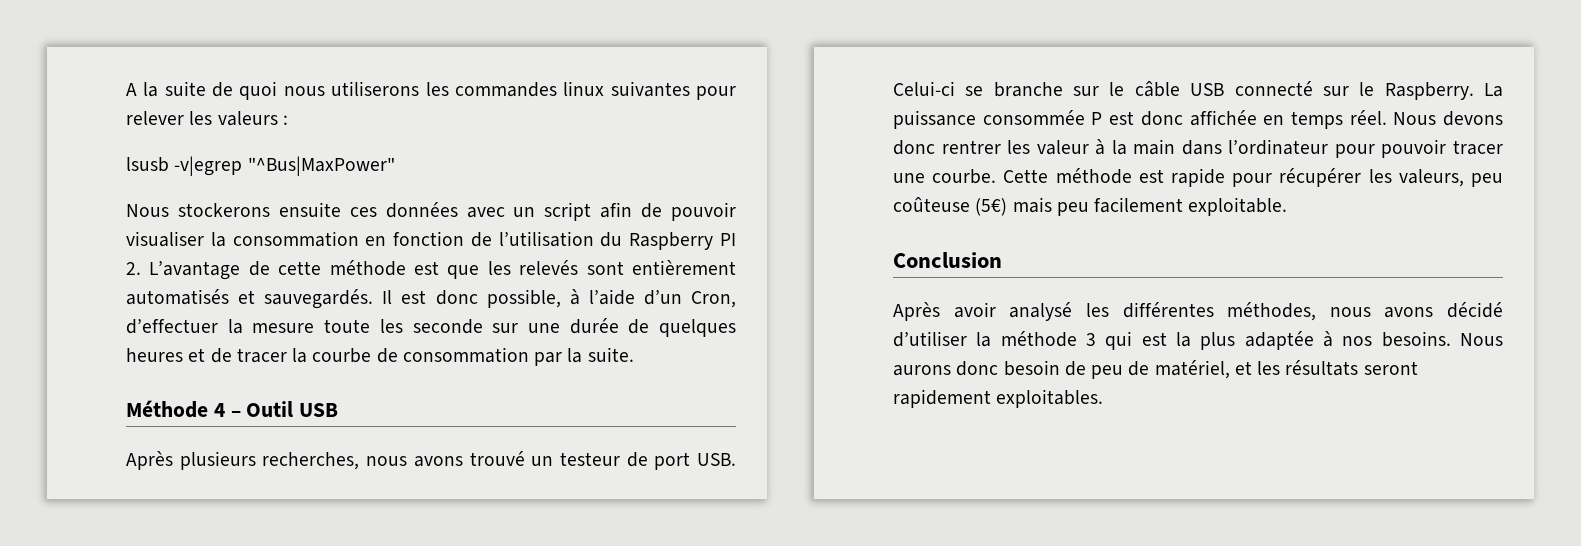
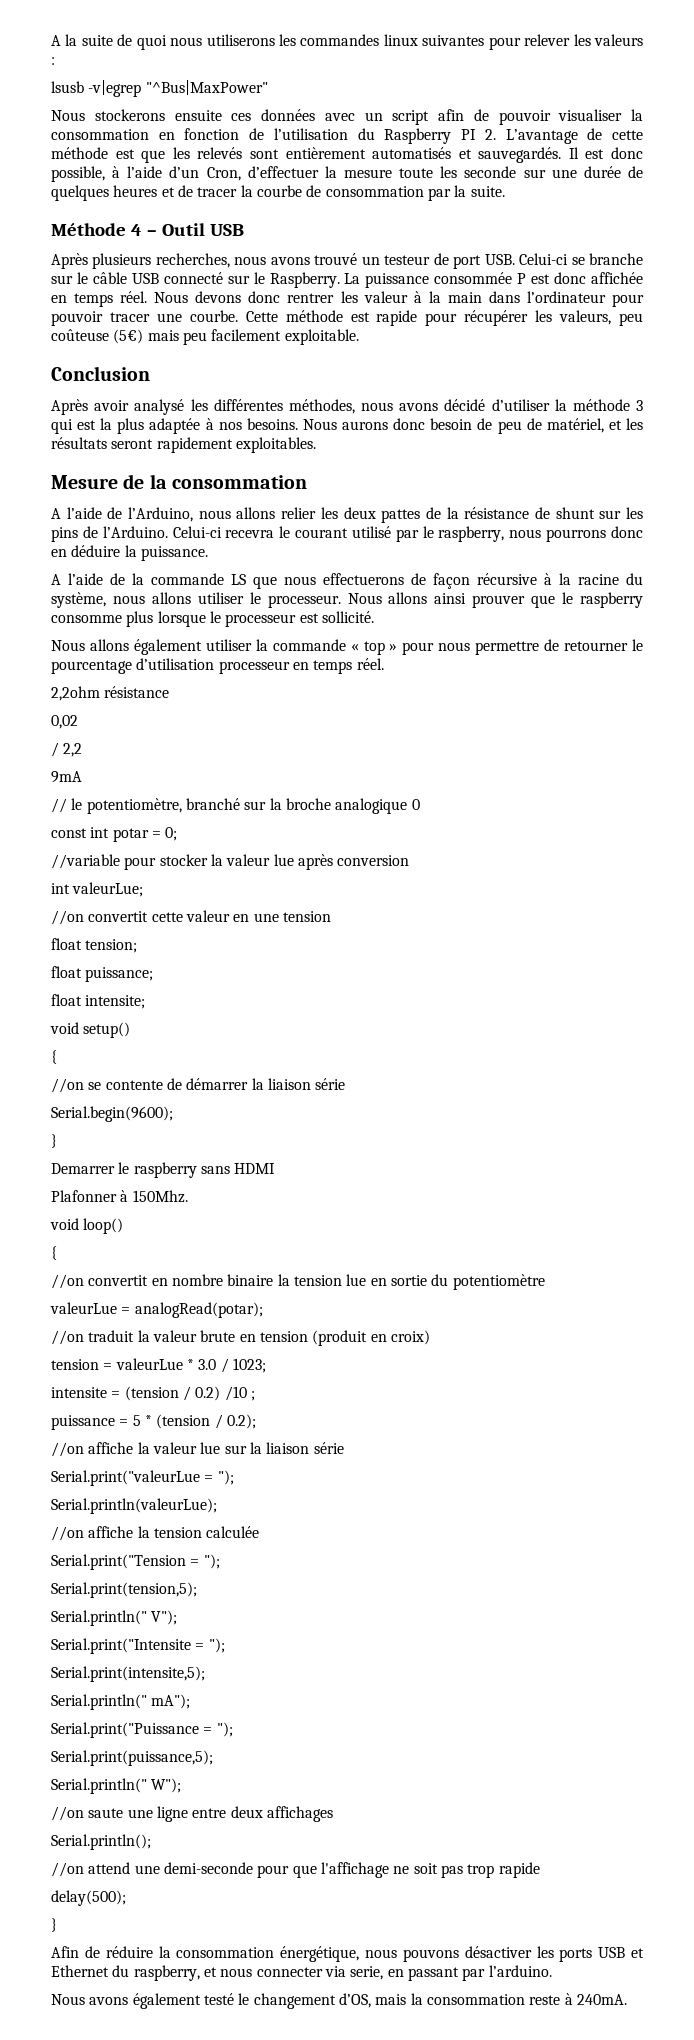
(1104, 398) none -> [51,474,308,489] [51,507,643,523] [51,526,644,542] [51,545,208,561] [51,573,643,589] [51,592,643,608] [51,611,374,627] [51,639,644,655] [51,658,384,674] [51,686,170,701] [51,715,78,729] [51,742,83,757] [51,771,82,783] [51,798,420,814] [51,827,178,842] [51,854,410,870] [51,882,144,897] [51,910,331,925] [51,938,138,953] [51,966,154,982] [51,994,146,1009] [50,1022,131,1038] [51,1050,57,1064] [51,1078,346,1093] [51,1106,173,1122] [51,1134,57,1148] [51,1162,276,1178] [51,1190,188,1203] [50,1218,124,1234] [51,1246,57,1260] [51,1274,545,1290] [50,1302,263,1318] [51,1330,430,1346] [51,1358,266,1373] [51,1386,255,1401] [51,1414,256,1430] [51,1442,344,1457] [51,1470,234,1486] [51,1498,217,1514] [51,1526,260,1541] [51,1554,220,1570] [51,1582,197,1598] [51,1610,178,1626] [51,1638,225,1654] [51,1666,205,1682] [51,1694,191,1710] [51,1722,233,1738] [51,1750,213,1766] [51,1778,182,1794] [51,1806,333,1822] [51,1834,151,1850] [51,1862,540,1878] [51,1890,126,1906] [51,1918,57,1932] [51,1946,644,1962] [51,1965,552,1981] [51,1993,627,2009] // Mesure de la consommation // A l’aide de l’Arduino, nous allons relier les deux pattes de la résistance de shunt sur les pins de l’Arduino. Celui-ci recevra le courant utilisé par le raspberry, nous pourrons donc en déduire la puissance. // A l’aide de la commande LS que nous effectuerons de façon récursive à la racine du système, nous allons utiliser le processeur. Nous allons ainsi prouver que le raspberry consomme plus lorsque le processeur est sollicité. // Nous allons également utiliser la commande « top » pour nous permettre de retourner le pourcentage d’utilisation processeur en temps réel. // 2,2ohm résistance // 0,02 // / 2,2 // 9mA // // le potentiomètre, branché sur la broche analogique 0 // const int potar = 0; // //variable pour stocker la valeur lue après conversion // int valeurLue; // //on convertit cette valeur en une tension // float tension; // float puissance; // float intensite; // void setup() // { // //on se contente de démarrer la liaison série // Serial.begin(9600); // } // Demarrer le raspberry sans HDMI // Plafonner à 150Mhz. // void loop() // { // //on convertit en nombre binaire la tension lue en sortie du potentiomètre // valeurLue = analogRead(potar); // //on traduit la valeur brute en tension (produit en croix) // tension = valeurLue * 3.0 / 1023; // intensite = (tension / 0.2) /10 ; // puissance = 5 * (tension / 0.2); // //on affiche la valeur lue sur la liaison série // Serial.print("valeurLue = "); // Serial.println(valeurLue); // //on affiche la tension calculée // Serial.print("Tension = "); // Serial.print(tension,5); // Serial.println(" V"); // Serial.print("Intensite = "); // Serial.print(intensite,5); // Serial.println(" mA"); // Serial.print("Puissance = "); // Serial.print(puissance,5); // Serial.println(" W"); // //on saute une ligne entre deux affichages // Serial.println(); // //on attend une demi-seconde pour que l'affichage ne soit pas trop rapide // delay(500); // } // Afin de réduire la consommation énergétique, nous pouvons désactiver les ports USB et Ethernet du raspberry, et nous connecter via serie, en passant par l’arduino. // Nous avons également testé le changement d’OS, mais la consommation reste à 240mA.

